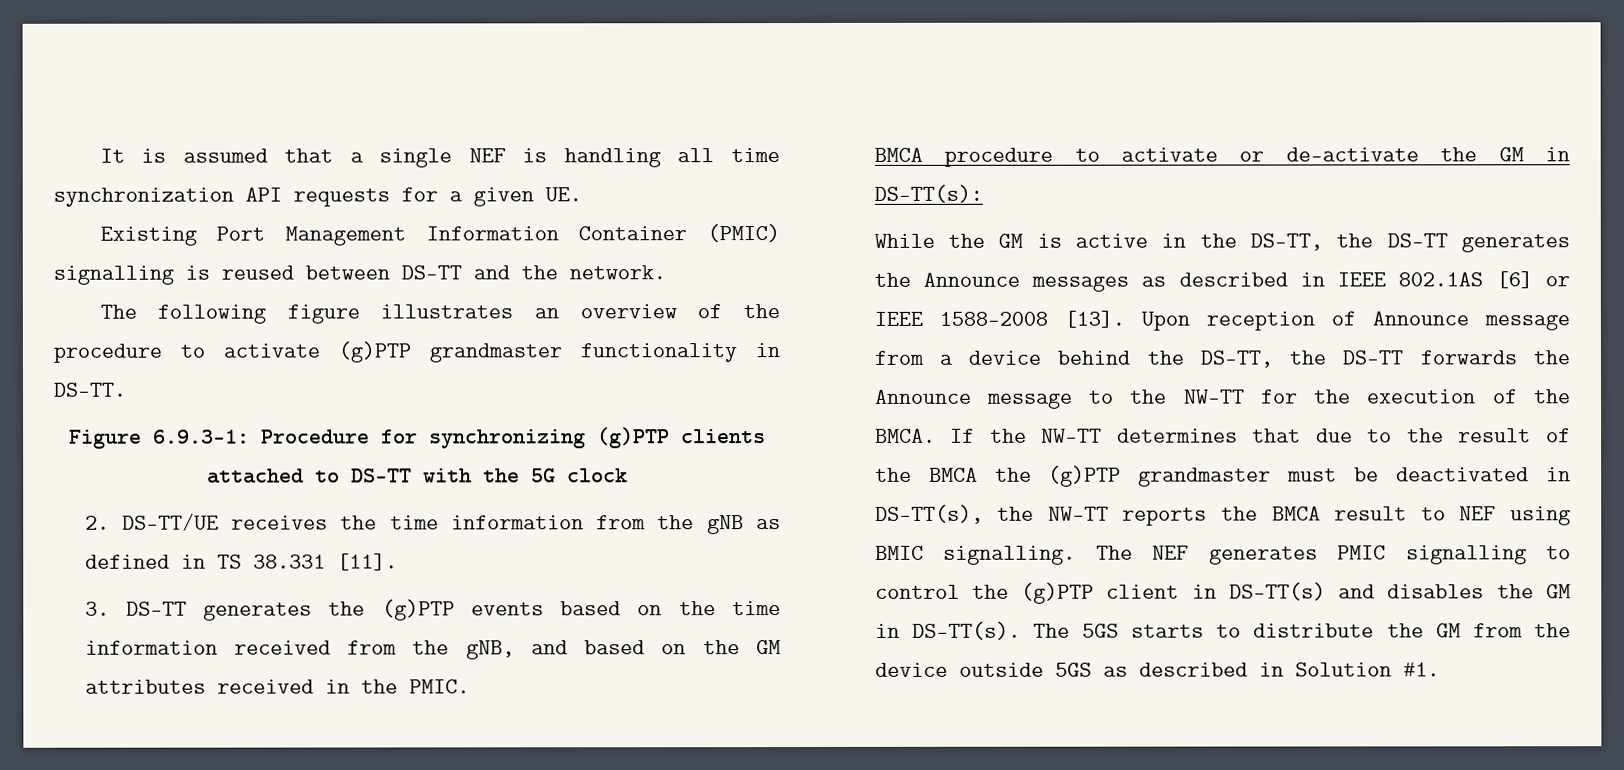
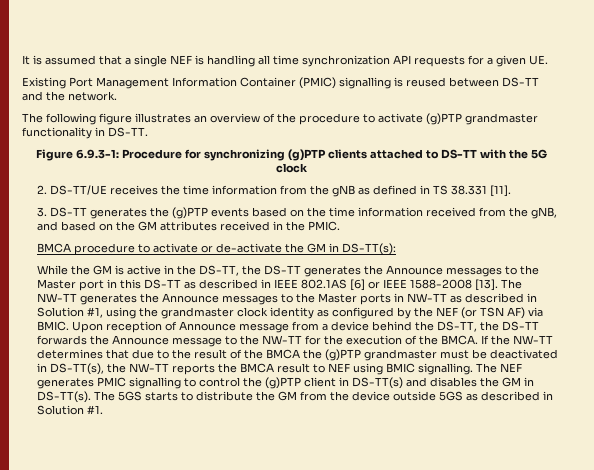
(1130, 283) none -> [504,265,539,275] [36,279,181,291] to the Master port in this DS-TT
(1125, 319) none -> [500,279,522,289] [36,293,537,305] [36,307,543,319] [36,321,69,331] The NW-TT generates the Announce messages to the Master ports in NW-TT as described in Solution #1, using the grandmaster clock identity as configured by the NEF (or TSN AF) via BMIC.

